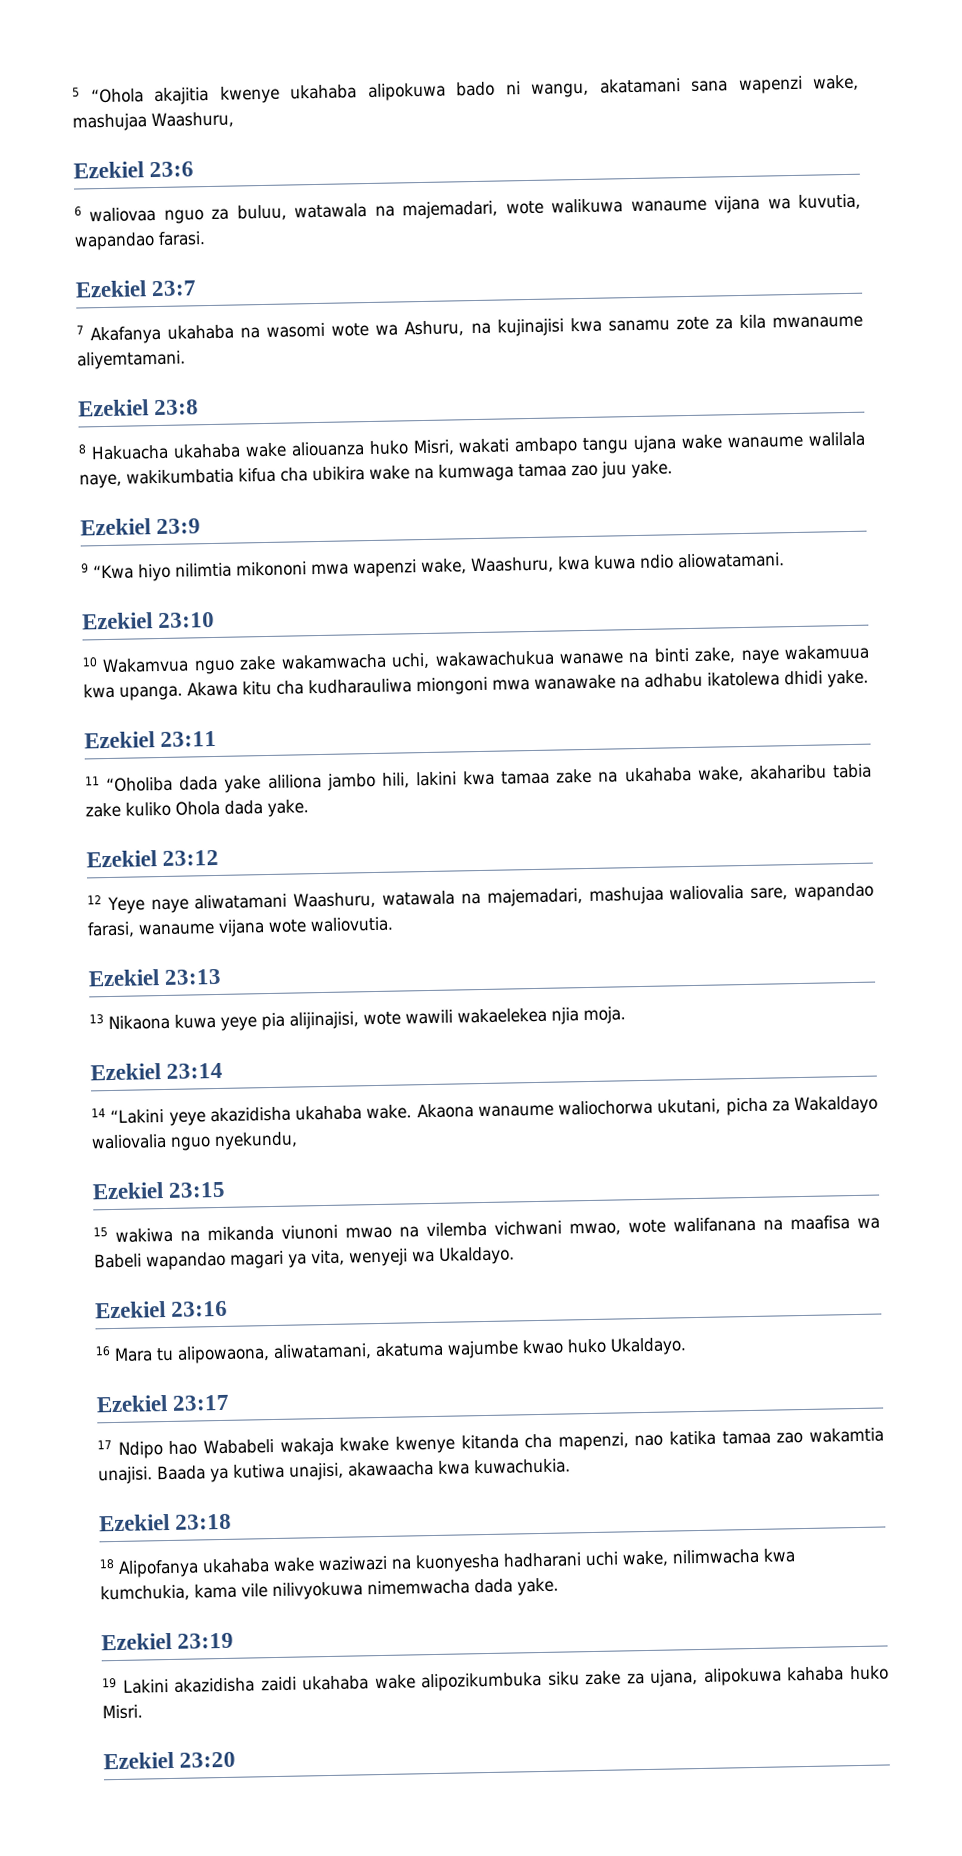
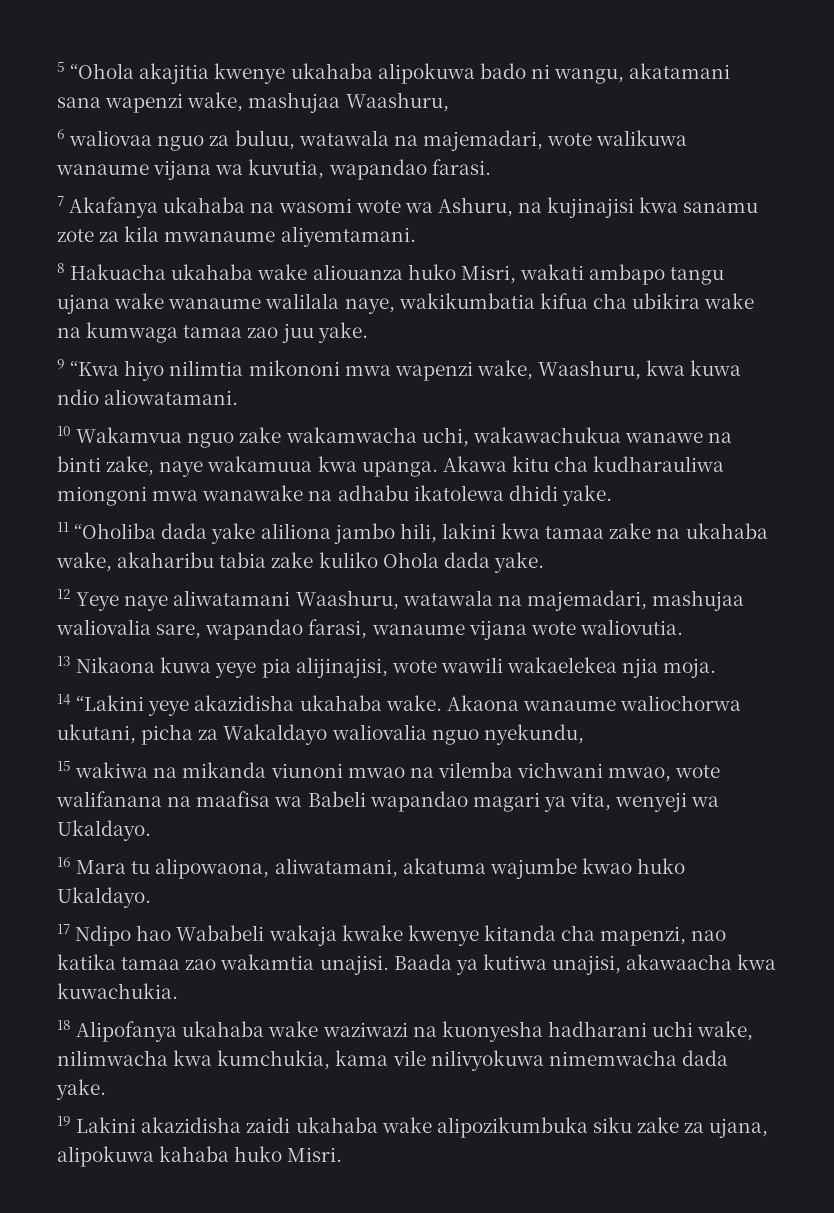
[73,161,195,179] // Ezekiel 23:6 -> (449, 102) none
[75,280,198,298] // Ezekiel 23:7 -> (491, 167) none
[77,399,200,417] // Ezekiel 23:8 -> (416, 236) none
[80,518,202,536] // Ezekiel 23:9 -> (368, 332) none
[82,611,216,630] // Ezekiel 23:10 -> (239, 397) none
[84,730,218,749] // Ezekiel 23:11 -> (612, 495) none
[86,849,220,868] // Ezekiel 23:12 -> (544, 562) none
[88,968,223,987] // Ezekiel 23:13 -> (683, 627) none
[90,1062,224,1081] // Ezekiel 23:14 -> (717, 668) none
[92,1181,227,1200] // Ezekiel 23:15 -> (584, 734) none
[94,1300,229,1319] // Ezekiel 23:16 -> (151, 830) none
[96,1394,231,1413] // Ezekiel 23:17 -> (151, 897) none
[99,1513,233,1532] // Ezekiel 23:18 -> (178, 991) none
[101,1632,235,1651] // Ezekiel 23:19 -> (106, 1089) none
[103,1751,237,1770] // Ezekiel 23:20 -> (343, 1154) none

